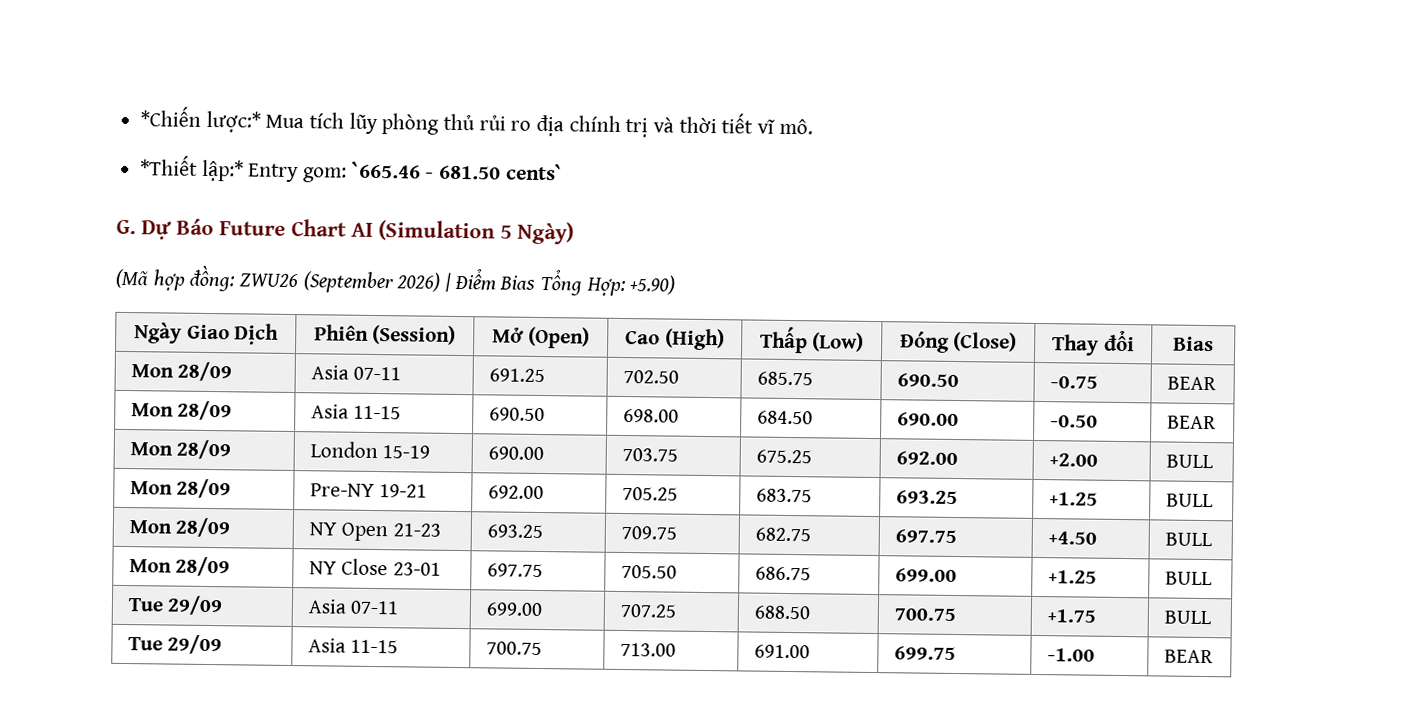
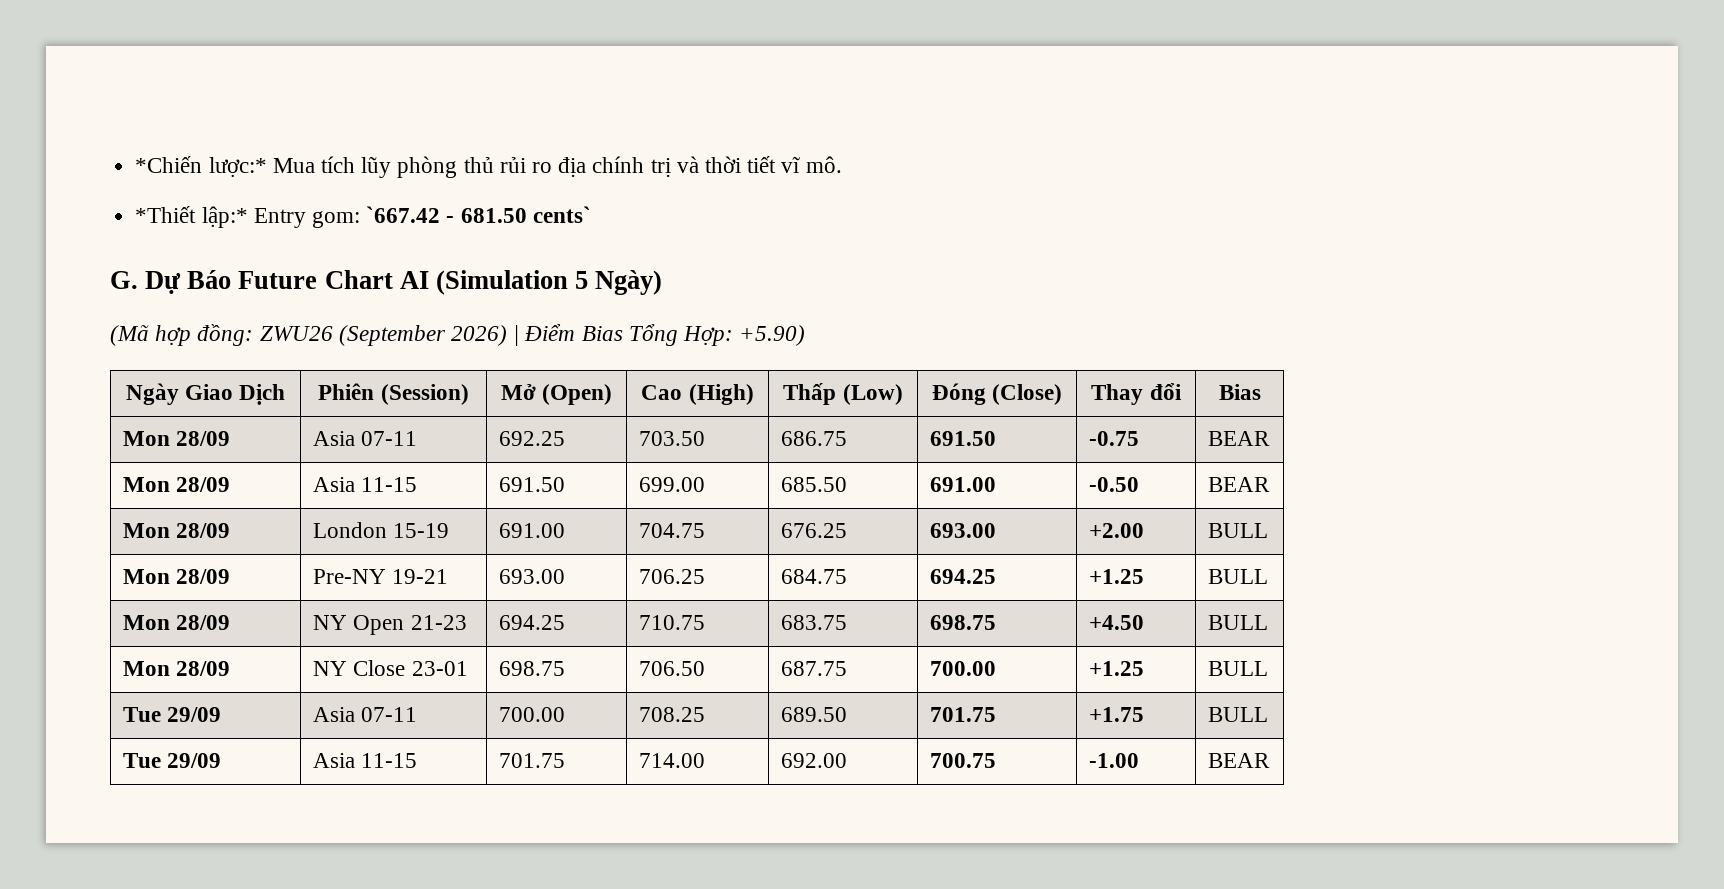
[350,161,421,179] `665.46 -> [366,206,441,223] `667.42
[488,368,545,383] [622,369,679,384] [756,371,813,386] [896,373,959,388] 691.25 | 702.50 | 685.75 | 690.50 -> [499,431,566,446] [639,431,706,446] [781,431,848,446] [930,431,997,446] 692.25 | 703.50 | 686.75 | 691.50
[488,407,545,422] [622,408,679,423] [756,410,813,425] [896,412,959,427] 690.50 | 698.00 | 684.50 | 690.00 -> [499,477,566,492] [639,477,706,492] [781,477,848,492] [930,477,997,492] 691.50 | 699.00 | 685.50 | 691.00
[487,446,544,461] [621,447,678,462] [755,449,812,464] [895,451,958,466] 690.00 | 703.75 | 675.25 | 692.00 -> [499,523,566,538] [639,523,706,538] [781,523,848,538] [930,523,997,538] 691.00 | 704.75 | 676.25 | 693.00
[487,485,544,500] [621,486,678,501] [755,488,812,503] [895,490,958,505] 692.00 | 705.25 | 683.75 | 693.25 -> [499,569,566,584] [639,569,706,584] [781,569,848,584] [930,569,997,584] 693.00 | 706.25 | 684.75 | 694.25
[486,524,543,539] [620,525,677,540] [754,527,811,542] [894,529,957,544] 693.25 | 709.75 | 682.75 | 697.75 -> [499,615,566,630] [639,615,706,630] [781,615,848,630] [930,615,997,630] 694.25 | 710.75 | 683.75 | 698.75
[486,563,543,578] [620,564,677,579] [754,566,811,581] [894,568,957,583] 697.75 | 705.50 | 686.75 | 699.00 -> [499,661,566,676] [639,661,706,676] [781,661,848,676] [930,661,997,676] 698.75 | 706.50 | 687.75 | 700.00
[485,602,542,617] [619,603,676,618] [753,605,810,620] [893,607,956,622] 699.00 | 707.25 | 688.50 | 700.75 -> [499,707,566,722] [639,707,706,722] [781,707,848,722] [930,707,997,722] 700.00 | 708.25 | 689.50 | 701.75
[485,641,542,656] [619,642,676,657] [753,644,810,659] [893,646,956,661] 700.75 | 713.00 | 691.00 | 699.75 -> [499,753,566,768] [639,753,706,768] [781,753,848,768] [930,753,997,768] 701.75 | 714.00 | 692.00 | 700.75

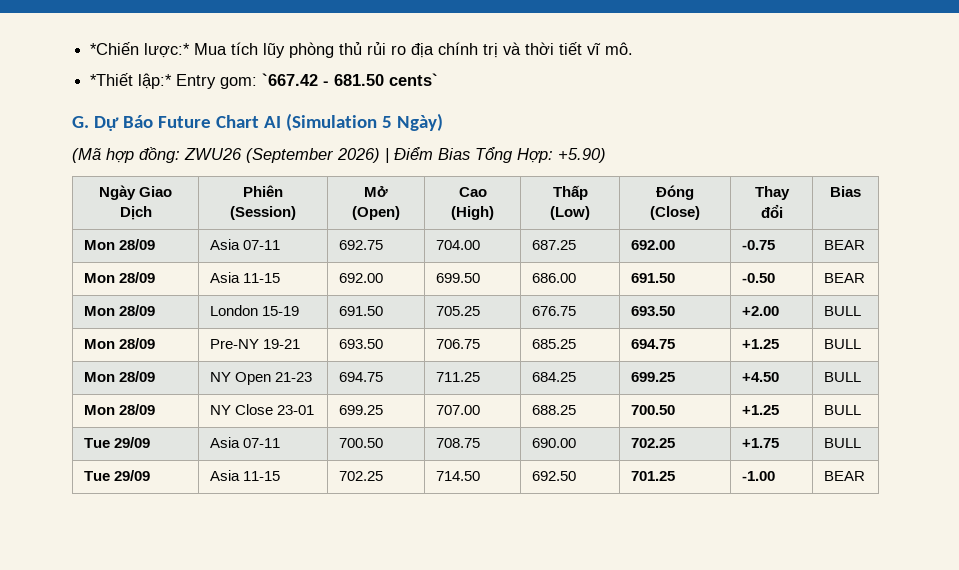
[499,431,566,446] [639,431,706,446] [781,431,848,446] [930,431,997,446] 692.25 | 703.50 | 686.75 | 691.50 -> [338,240,383,250] [435,240,480,250] [531,240,576,250] [630,240,675,250] 692.75 | 704.00 | 687.25 | 692.00
[499,477,566,492] [639,477,706,492] [781,477,848,492] [930,477,997,492] 691.50 | 699.00 | 685.50 | 691.00 -> [338,273,383,283] [435,273,480,283] [531,273,576,283] [630,273,675,283] 692.00 | 699.50 | 686.00 | 691.50
[499,523,566,538] [639,523,706,538] [781,523,848,538] [930,523,997,538] 691.00 | 704.75 | 676.25 | 693.00 -> [338,306,383,316] [435,306,480,316] [531,306,576,316] [630,306,675,316] 691.50 | 705.25 | 676.75 | 693.50
[499,569,566,584] [639,569,706,584] [781,569,848,584] [930,569,997,584] 693.00 | 706.25 | 684.75 | 694.25 -> [338,339,383,349] [435,339,480,349] [531,339,576,349] [630,339,675,349] 693.50 | 706.75 | 685.25 | 694.75
[499,615,566,630] [639,615,706,630] [781,615,848,630] [930,615,997,630] 694.25 | 710.75 | 683.75 | 698.75 -> [338,372,383,382] [435,372,480,382] [531,372,576,382] [630,372,675,382] 694.75 | 711.25 | 684.25 | 699.25
[499,661,566,676] [639,661,706,676] [781,661,848,676] [930,661,997,676] 698.75 | 706.50 | 687.75 | 700.00 -> [338,405,383,415] [435,405,480,415] [531,405,576,415] [630,405,675,415] 699.25 | 707.00 | 688.25 | 700.50
[499,707,566,722] [639,707,706,722] [781,707,848,722] [930,707,997,722] 700.00 | 708.25 | 689.50 | 701.75 -> [338,438,383,448] [435,438,480,448] [531,438,576,448] [630,438,675,448] 700.50 | 708.75 | 690.00 | 702.25
[499,753,566,768] [639,753,706,768] [781,753,848,768] [930,753,997,768] 701.75 | 714.00 | 692.00 | 700.75 -> [338,471,383,481] [435,471,480,481] [531,471,576,481] [630,471,675,481] 702.25 | 714.50 | 692.50 | 701.25

